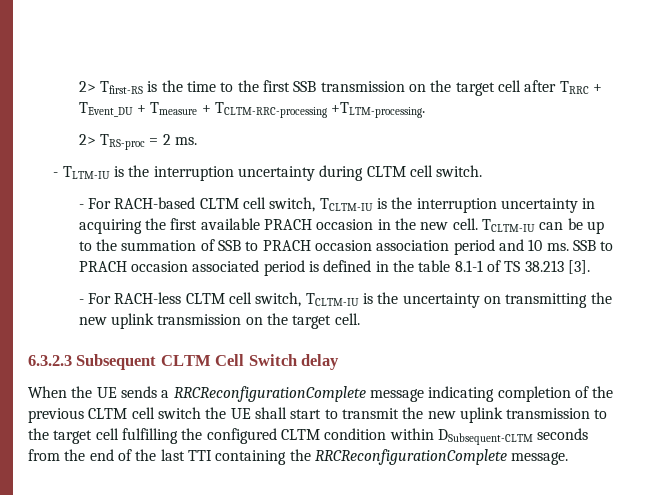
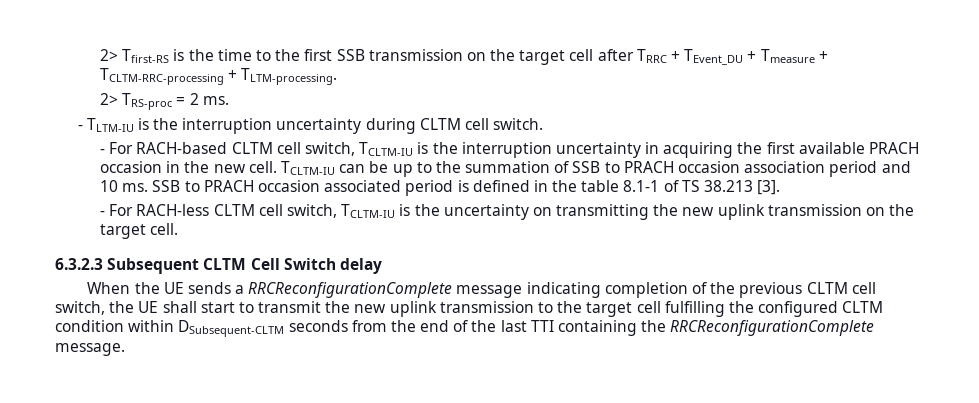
[331,102,426,118] +TLTM-processing. -> [228,68,338,85] + TLTM-processing.
[157,407,201,419] switch -> [55,301,105,315] switch,

